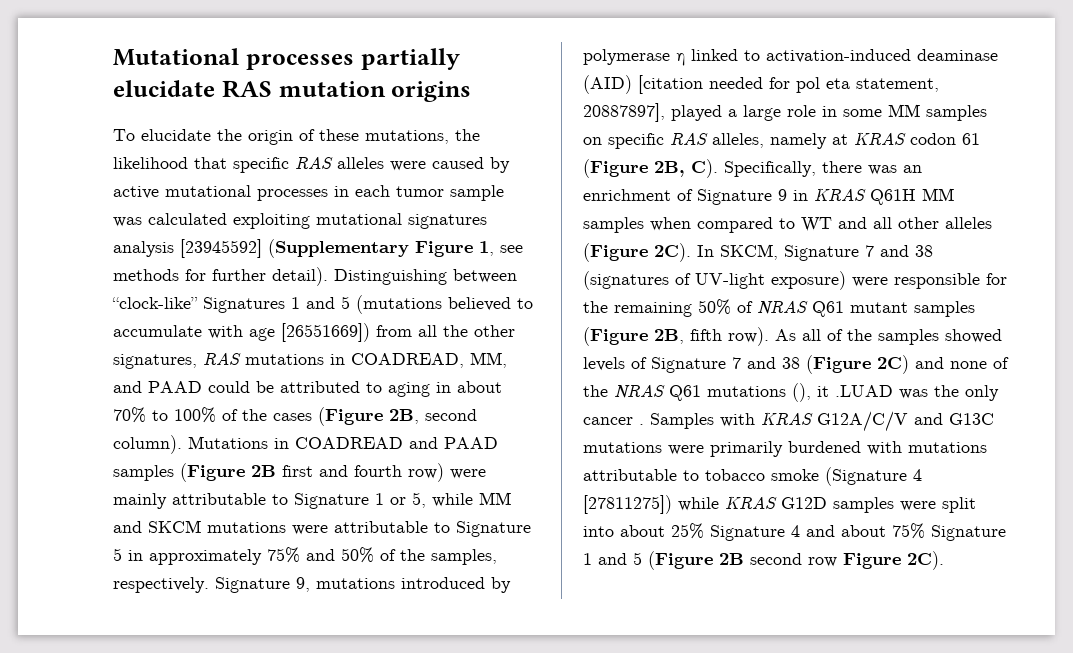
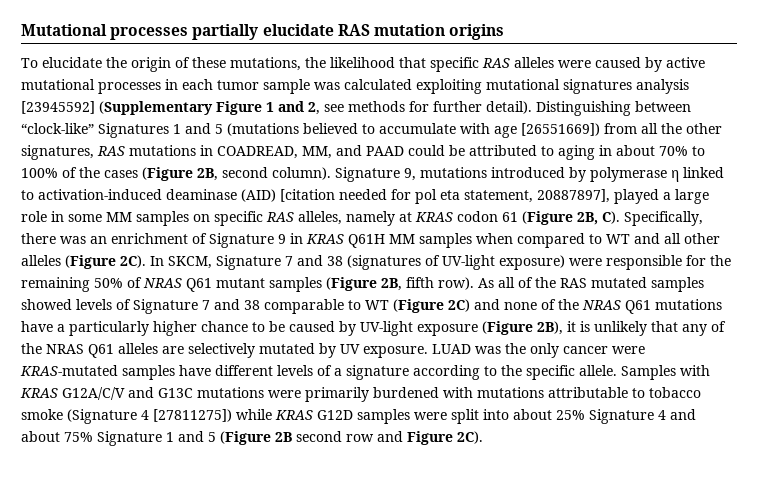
[479,241,494,256] 1, -> [266,101,320,115] 1 and 2,
[188,436,498,449] [113,463,486,482] [113,492,511,509] [113,520,531,537] [113,547,497,565] [113,577,209,593] Mutations in COADREAD and PAAD samples (Figure 2B first and fourth row) were mainly attributable to Signature 1 or 5, while MM and SKCM mutations were attributable to Signature 5 in approximately 75% and 50% of the samples, respectively. -> (331, 173) none
(872, 335) none -> [560,277,647,288] RAS mutated
(800, 363) none -> [264,299,389,314] comparable to WT
[792,383,999,402] [583,417,644,425] (), it .LUAD was the only cancer . -> [21,321,726,336] [21,343,645,358] [20,365,617,380] have a particularly higher chance to be caused by UV-light exposure (Figure 2B), it is unlikely that any of the NRAS Q61 alleles are selectively mutated by UV exposure. LUAD was the only cancer were KRAS-mutated samples have different levels of a signature according to the specific allele.
(837, 562) none -> [377,431,403,442] and

